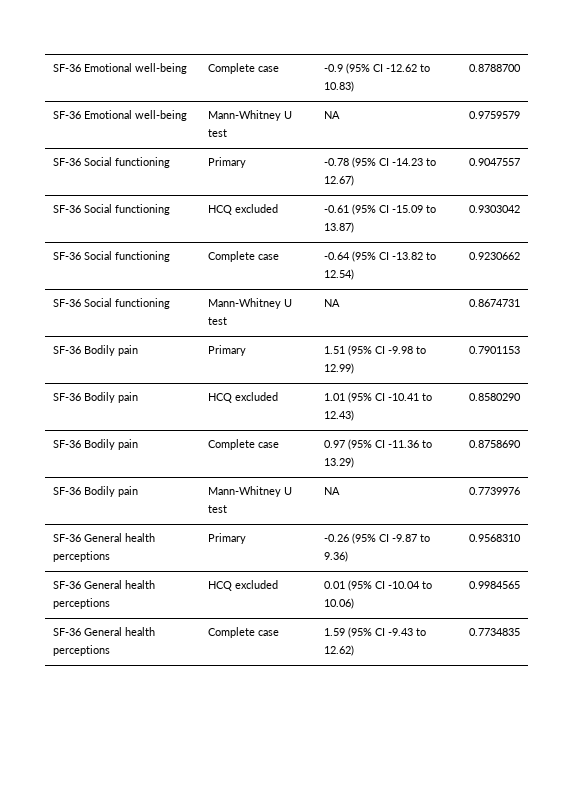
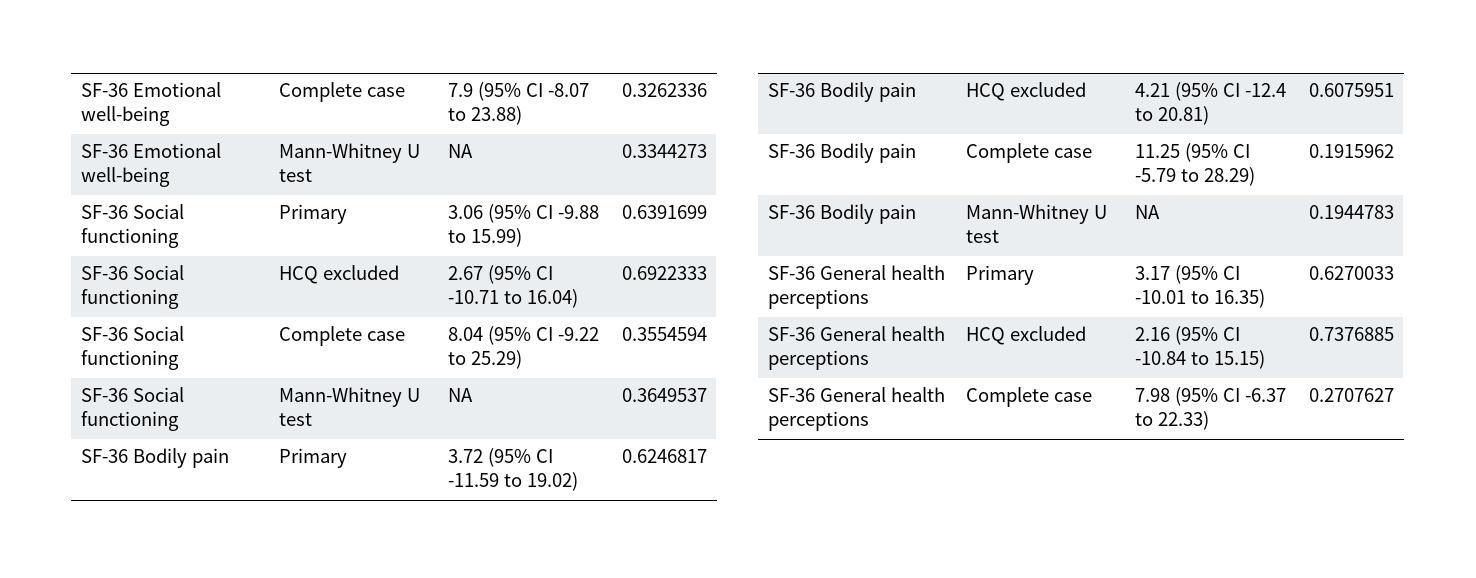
[324,63,431,74] [324,81,355,92] [468,64,521,72] -0.9 (95% CI -12.62 to 10.83) | 0.8788700 -> [448,82,590,101] [448,106,523,125] [621,83,707,97] 7.9 (95% CI -8.07 to 23.88) | 0.3262336
[468,111,520,119] 0.9759579 -> [621,144,707,158] 0.3344273
[324,157,437,168] [324,175,355,186] [468,158,520,166] -0.78 (95% CI -14.23 to 12.67) | 0.9047557 -> [448,204,600,223] [448,228,523,247] [621,205,707,219] 3.06 (95% CI -9.88 to 15.99) | 0.6391699
[324,204,437,215] [324,222,355,233] [468,205,520,213] -0.61 (95% CI -15.09 to 13.87) | 0.9303042 -> [448,265,554,284] [448,289,579,308] [621,266,707,280] 2.67 (95% CI -10.71 to 16.04) | 0.6922333
[324,251,437,262] [324,269,355,280] [468,252,520,260] -0.64 (95% CI -13.82 to 12.54) | 0.9230662 -> [448,326,600,345] [448,350,523,369] [621,327,707,341] 8.04 (95% CI -9.22 to 25.29) | 0.3554594
[468,299,520,307] 0.8674731 -> [621,388,707,402] 0.3649537
[324,345,427,356] [324,363,355,374] [468,346,520,354] 1.51 (95% CI -9.98 to 12.99) | 0.7901153 -> [448,448,554,467] [448,472,579,491] [621,449,707,463] 3.72 (95% CI -11.59 to 19.02) | 0.6246817
[324,392,433,403] [324,410,355,421] [468,393,521,401] 1.01 (95% CI -10.41 to 12.43) | 0.8580290 -> [1135,82,1287,101] [1135,106,1210,125] [1308,83,1394,97] 4.21 (95% CI -12.4 to 20.81) | 0.6075951
[324,439,433,450] [324,457,355,468] [468,440,521,448] 0.97 (95% CI -11.36 to 13.29) | 0.8758690 -> [1135,143,1251,162] [1135,167,1256,186] [1308,144,1394,158] 11.25 (95% CI -5.79 to 28.29) | 0.1915962
[468,487,520,495] 0.7739976 -> [1308,205,1394,219] 0.1944783
[324,533,431,544] [324,551,349,562] [468,534,521,542] -0.26 (95% CI -9.87 to 9.36) | 0.9568310 -> [1135,265,1241,284] [1135,289,1266,308] [1308,266,1394,280] 3.17 (95% CI -10.01 to 16.35) | 0.6270033
[324,580,433,591] [324,598,355,609] [468,581,520,589] 0.01 (95% CI -10.04 to 10.06) | 0.9984565 -> [1135,326,1241,345] [1135,350,1266,369] [1308,327,1394,341] 2.16 (95% CI -10.84 to 15.15) | 0.7376885
[324,627,427,638] [324,645,355,656] [468,628,520,636] 1.59 (95% CI -9.43 to 12.62) | 0.7734835 -> [1135,387,1287,406] [1135,411,1210,430] [1308,388,1394,402] 7.98 (95% CI -6.37 to 22.33) | 0.2707627

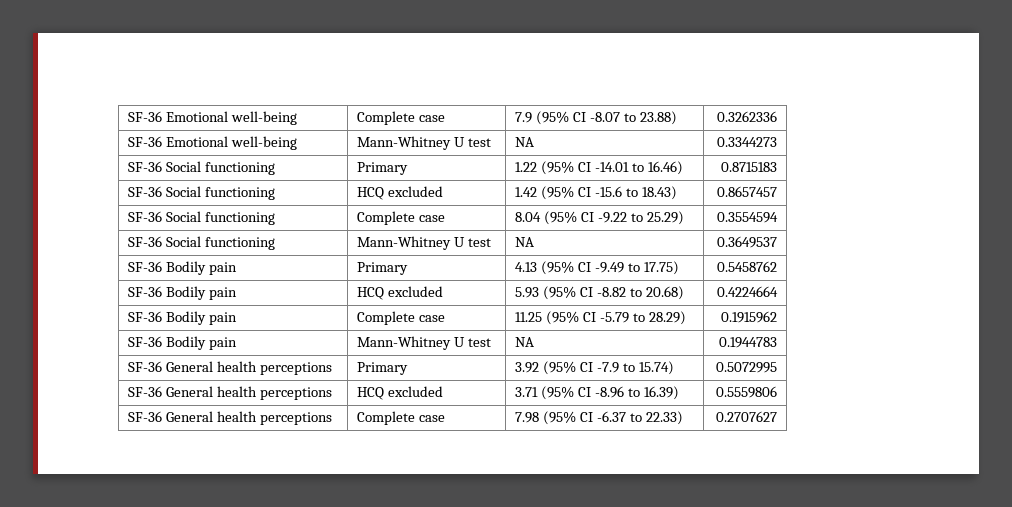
[448,204,600,223] [448,228,523,247] [621,205,707,219] 3.06 (95% CI -9.88 to 15.99) | 0.6391699 -> [515,161,683,175] [720,162,777,172] 1.22 (95% CI -14.01 to 16.46) | 0.8715183
[448,265,554,284] [448,289,579,308] [621,266,707,280] 2.67 (95% CI -10.71 to 16.04) | 0.6922333 -> [515,186,677,200] [716,186,777,197] 1.42 (95% CI -15.6 to 18.43) | 0.8657457
[448,448,554,467] [448,472,579,491] [621,449,707,463] 3.72 (95% CI -11.59 to 19.02) | 0.6246817 -> [515,261,679,275] [716,261,777,272] 4.13 (95% CI -9.49 to 17.75) | 0.5458762
[1135,82,1287,101] [1135,106,1210,125] [1308,83,1394,97] 4.21 (95% CI -12.4 to 20.81) | 0.6075951 -> [515,286,684,300] [716,286,778,297] 5.93 (95% CI -8.82 to 20.68) | 0.4224664
[1135,265,1241,284] [1135,289,1266,308] [1308,266,1394,280] 3.17 (95% CI -10.01 to 16.35) | 0.6270033 -> [515,361,674,375] [715,362,777,373] 3.92 (95% CI -7.9 to 15.74) | 0.5072995
[1135,326,1241,345] [1135,350,1266,369] [1308,327,1394,341] 2.16 (95% CI -10.84 to 15.15) | 0.7376885 -> [515,386,679,400] [715,386,777,398] 3.71 (95% CI -8.96 to 16.39) | 0.5559806

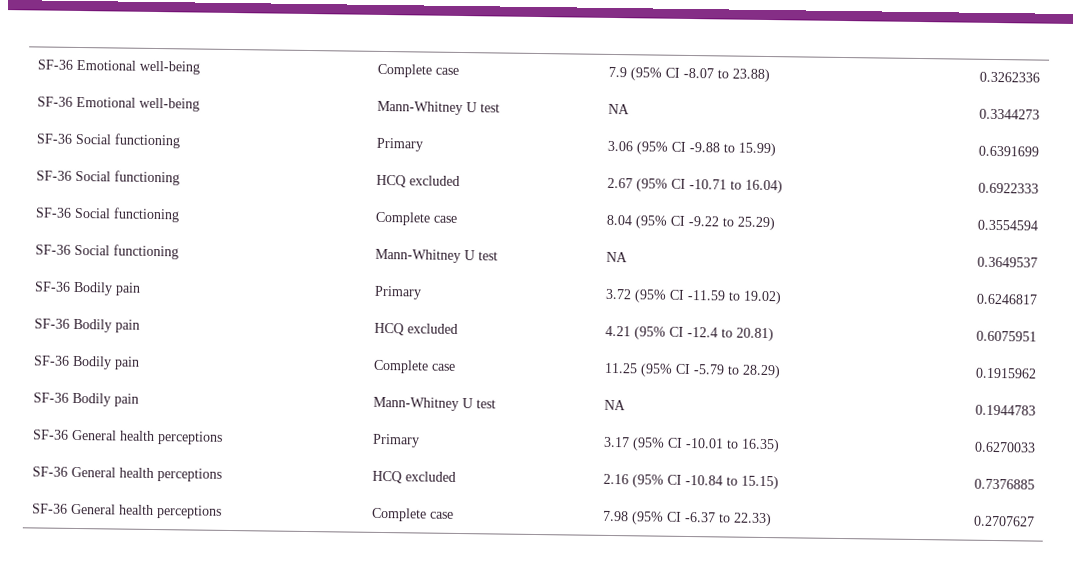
[515,161,683,175] [720,162,777,172] 1.22 (95% CI -14.01 to 16.46) | 0.8715183 -> [606,140,776,157] [978,145,1040,157] 3.06 (95% CI -9.88 to 15.99) | 0.6391699
[515,186,677,200] [716,186,777,197] 1.42 (95% CI -15.6 to 18.43) | 0.8657457 -> [606,177,783,194] [978,182,1040,194] 2.67 (95% CI -10.71 to 16.04) | 0.6922333
[515,261,679,275] [716,261,777,272] 4.13 (95% CI -9.49 to 17.75) | 0.5458762 -> [604,288,782,305] [976,293,1038,305] 3.72 (95% CI -11.59 to 19.02) | 0.6246817
[515,286,684,300] [716,286,778,297] 5.93 (95% CI -8.82 to 20.68) | 0.4224664 -> [604,325,774,342] [976,330,1038,342] 4.21 (95% CI -12.4 to 20.81) | 0.6075951
[515,361,674,375] [715,362,777,373] 3.92 (95% CI -7.9 to 15.74) | 0.5072995 -> [602,436,780,453] [974,441,1037,453] 3.17 (95% CI -10.01 to 16.35) | 0.6270033
[515,386,679,400] [715,386,777,398] 3.71 (95% CI -8.96 to 16.39) | 0.5559806 -> [602,473,779,490] [974,478,1036,490] 2.16 (95% CI -10.84 to 15.15) | 0.7376885

